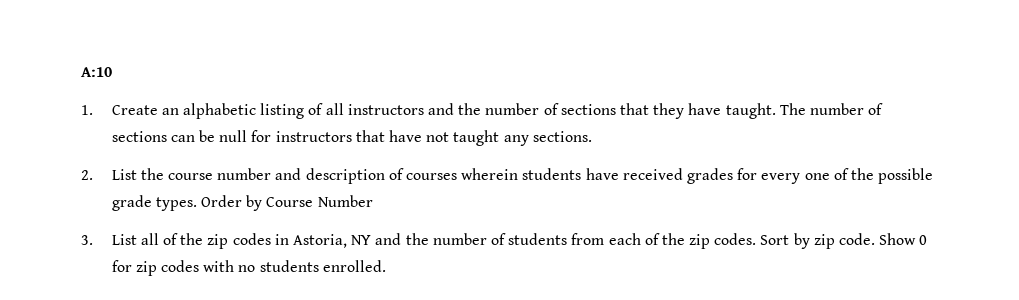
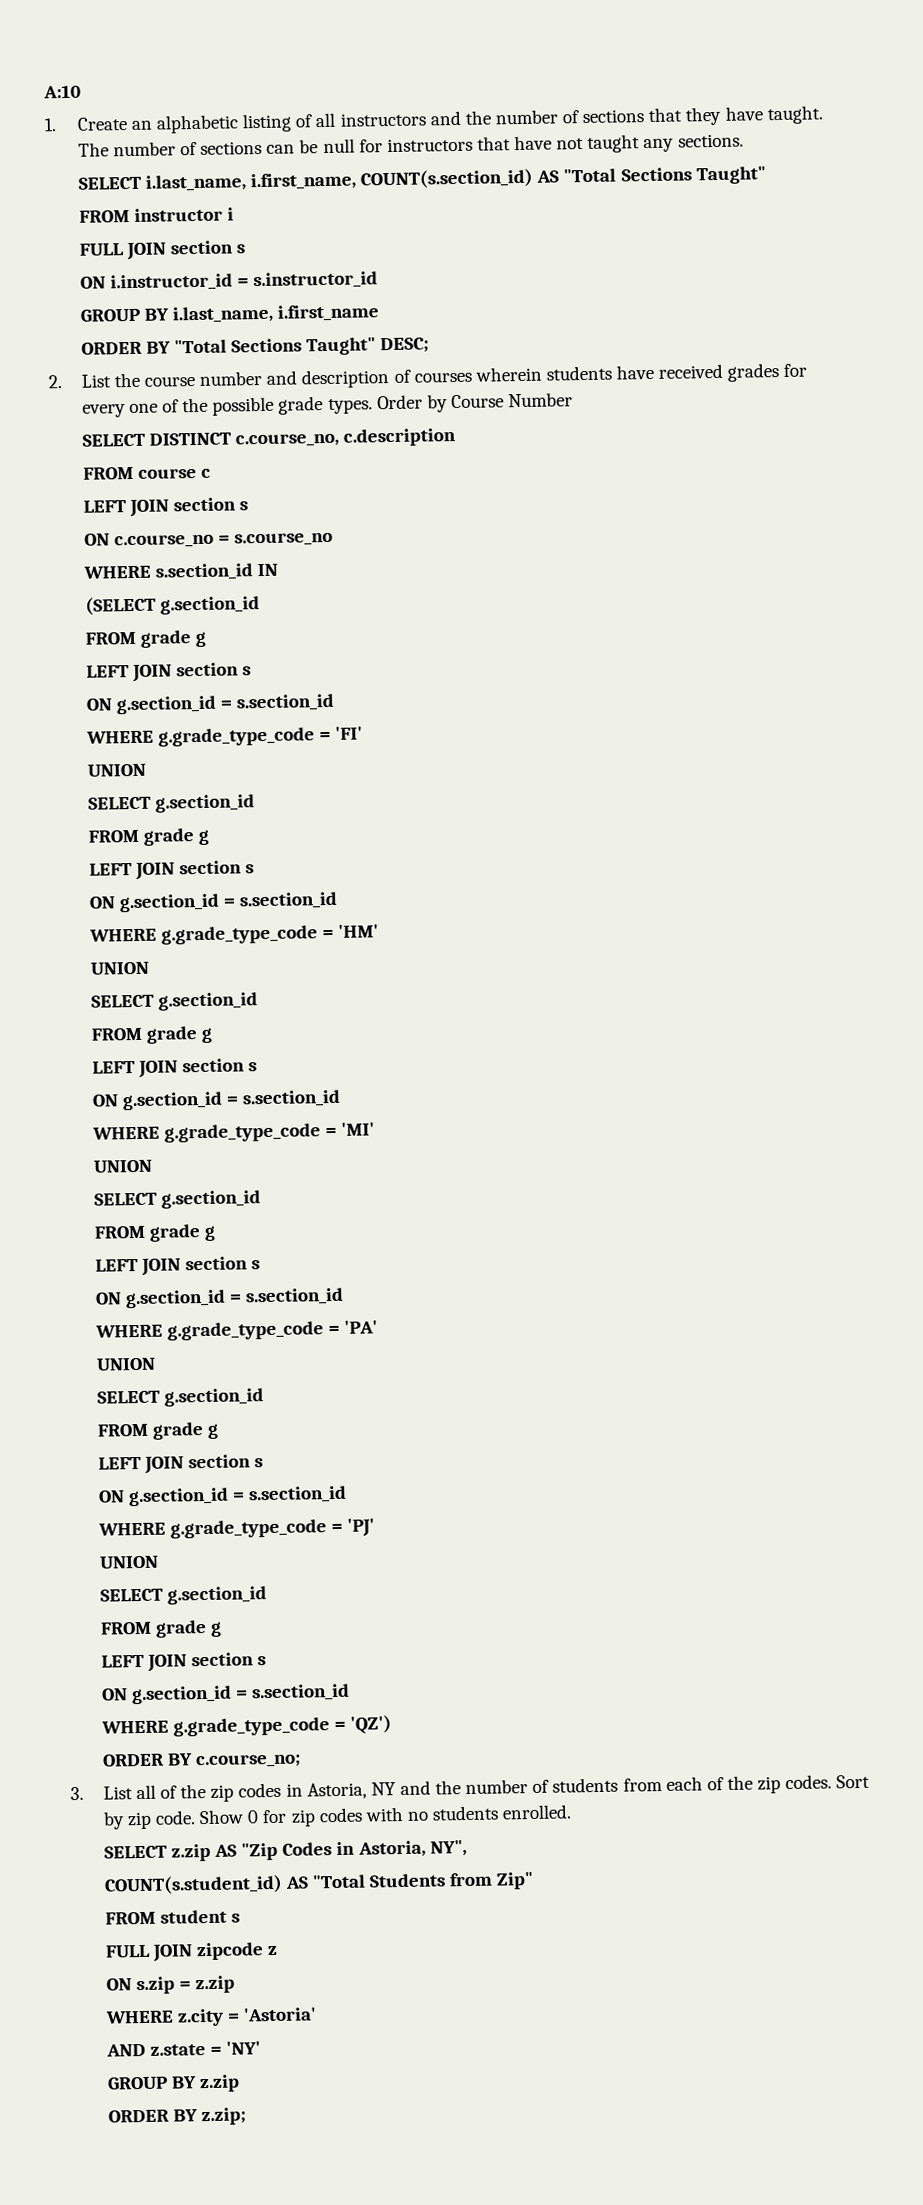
(592, 136) none -> [77,166,766,192] [78,207,234,223] [78,240,246,261] [79,271,379,292] [79,304,380,324] [80,337,430,356] // SELECT i.last_name, i.first_name, COUNT(s.section_id) AS "Total Sections Taught" // FROM instructor i // FULL JOIN section s // ON i.instructor_id = s.instructor_id // GROUP BY i.last_name, i.first_name // ORDER BY "Total Sections Taught" DESC;
(373, 201) none -> [81,427,457,448] [82,466,211,480] [82,497,249,518] [83,531,334,549] [82,563,278,581] [84,596,260,616] [84,630,206,648] [85,662,252,683] [85,693,335,715] [85,726,364,747] [86,763,146,777] [87,794,255,813] [87,828,210,846] [88,860,255,880] [88,891,338,913] [88,924,380,945] [89,961,149,975] [90,992,258,1011] [90,1026,213,1044] [91,1058,258,1078] [91,1089,342,1111] [91,1122,376,1143] [92,1159,153,1173] [93,1190,261,1209] [93,1224,216,1242] [94,1256,261,1276] [94,1287,345,1309] [94,1320,379,1341] [95,1357,156,1371] [96,1388,264,1407] [96,1422,219,1440] [97,1454,264,1474] [97,1485,348,1507] [97,1518,376,1539] [98,1555,159,1569] [99,1586,267,1605] [99,1619,222,1638] [100,1652,267,1672] [100,1683,351,1705] [100,1715,393,1737] [101,1753,301,1769] // SELECT DISTINCT c.course_no, c.description // FROM course c // LEFT JOIN section s // ON c.course_no = s.course_no // WHERE s.section_id IN // (SELECT g.section_id // FROM grade g // LEFT JOIN section s // ON g.section_id = s.section_id // WHERE g.grade_type_code = 'FI' // UNION // SELECT g.section_id // FROM grade g // LEFT JOIN section s // ON g.section_id = s.section_id // WHERE g.grade_type_code = 'HM' // UNION // SELECT g.section_id // FROM grade g // LEFT JOIN section s // ON g.section_id = s.section_id // WHERE g.grade_type_code = 'MI' // UNION // SELECT g.section_id // FROM grade g // LEFT JOIN section s // ON g.section_id = s.section_id // WHERE g.grade_type_code = 'PA' // UNION // SELECT g.section_id // FROM grade g // LEFT JOIN section s // ON g.section_id = s.section_id // WHERE g.grade_type_code = 'PJ' // UNION // SELECT g.section_id // FROM grade g // LEFT JOIN section s // ON g.section_id = s.section_id // WHERE g.grade_type_code = 'QZ') // ORDER BY c.course_no;
(386, 266) none -> [103,1840,467,1862] [103,1871,535,1896] [104,1909,240,1925] [104,1942,279,1962] [105,1975,236,1995] [104,2007,318,2027] [105,2041,262,2057] [106,2074,240,2093] [107,2107,246,2126] // SELECT z.zip AS "Zip Codes in Astoria, NY", // COUNT(s.student_id) AS "Total Students from Zip" // FROM student s // FULL JOIN zipcode z // ON s.zip = z.zip // WHERE z.city = 'Astoria' // AND z.state = 'NY' // GROUP BY z.zip // ORDER BY z.zip;

